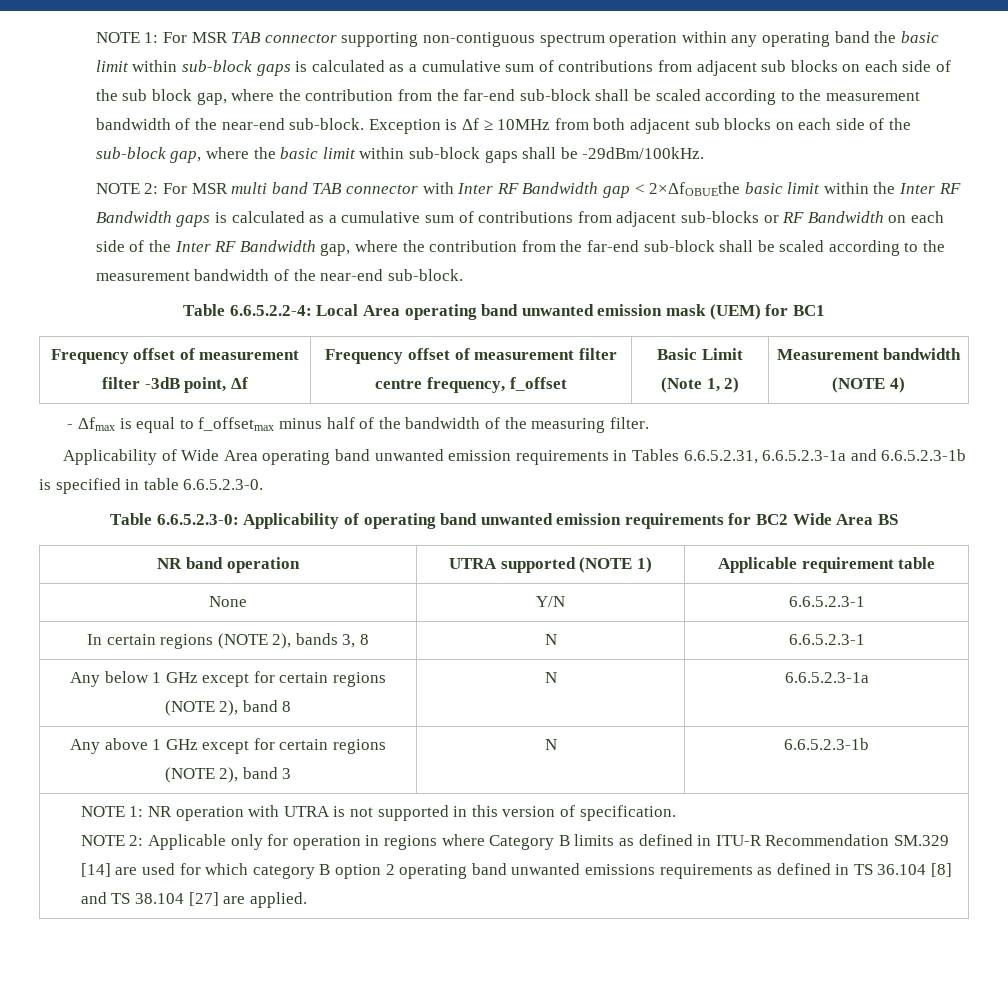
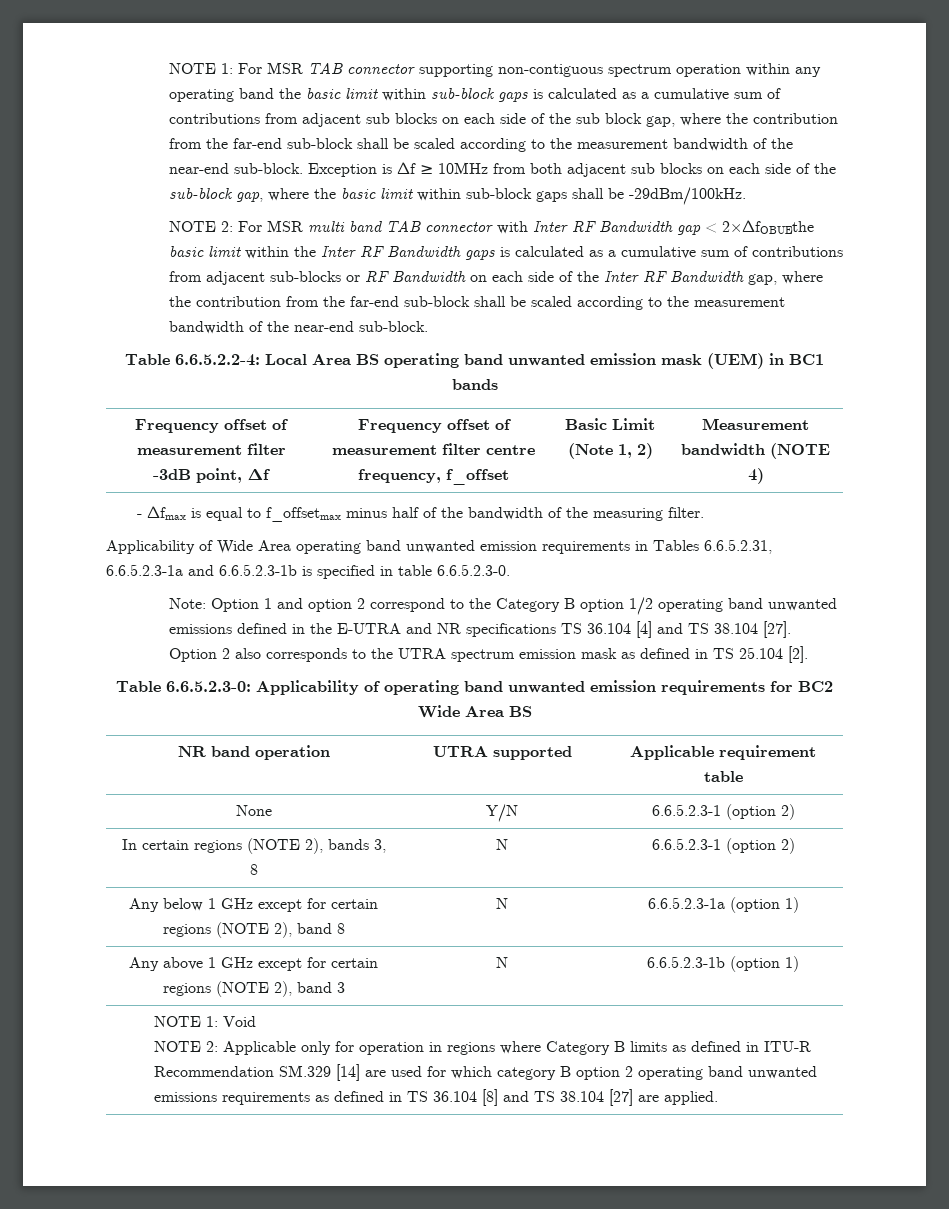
(401, 310) none -> [356,354,379,365] BS
[765,304,789,316] for -> [769,353,784,365] in
(825, 310) none -> [451,379,498,390] bands
(264, 484) none -> [168,597,837,615] [168,621,791,638] [168,646,808,663] // Note: Option 1 and option 2 correspond to the Category B option 1/2 operating band unwanted emissions defined in the E-UTRA and NR specifications TS 36.104 [4] and TS 38.104 [27]. Option 2 also corresponds to the UTRA spectrum emission mask as defined in TS 25.104 [2].
[579,557,652,573] (NOTE 1) -> (572, 753) none
(865, 601) none -> [725,804,795,820] (option 2)
(865, 639) none -> [725,838,795,854] (option 2)
(869, 677) none -> [729,897,799,913] (option 1)
[80,805,676,821] // NOTE 1: NR operation with UTRA is not supported in this version of specification. -> [730,956,799,972] [153,1016,256,1027] (option 1) // NOTE 1: Void

